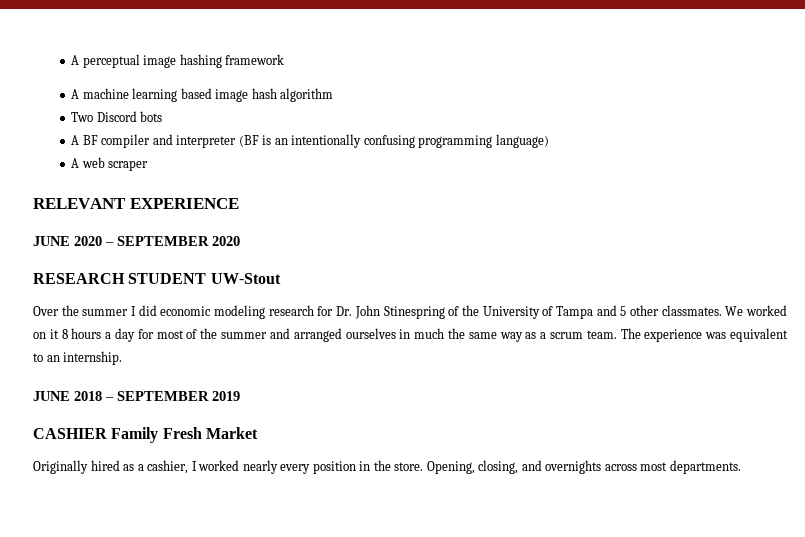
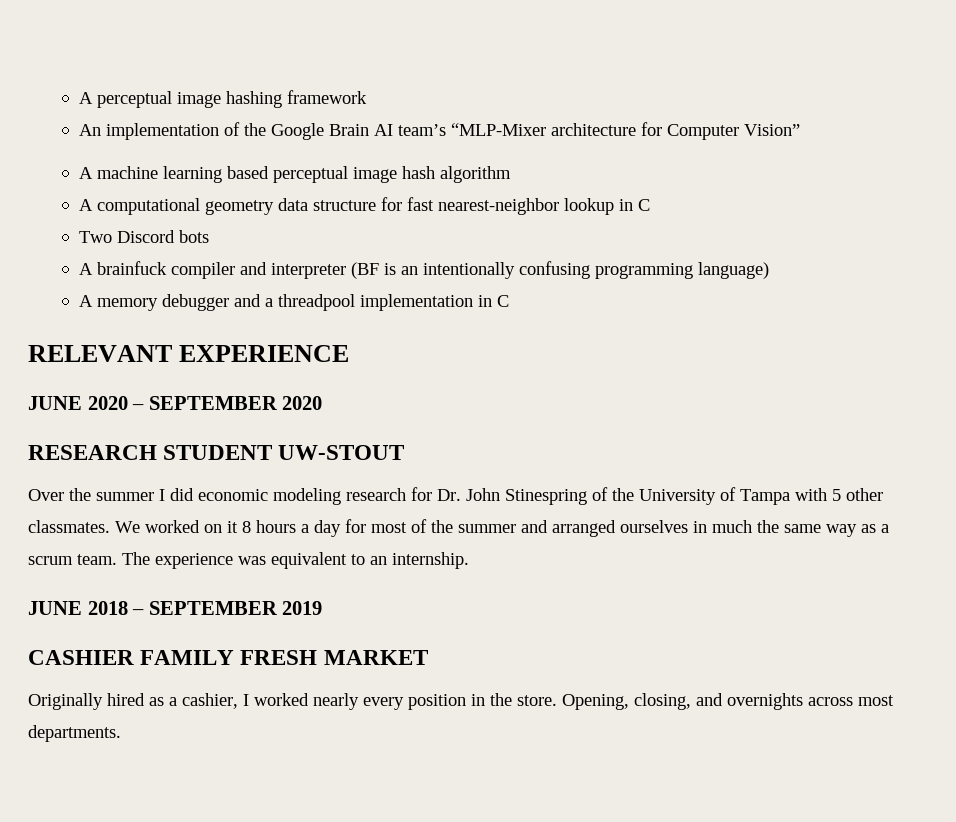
(285, 59) none -> [78,122,800,140] // An implementation of the Google Brain AI team’s “MLP-Mixer architecture for Computer Vision”
(212, 93) none -> [272,166,348,183] perceptual
(334, 95) none -> [78,197,650,215] // A computational geometry data structure for fast nearest-neighbor lookup in C
[82,135,98,145] BF -> [96,261,167,275] brainfuck
[81,157,149,171] web scraper -> [96,294,509,311] memory debugger and a threadpool implementation in C
[210,273,281,284] UW-Stout -> [278,445,405,460] UW-STOUT
[596,305,617,316] and -> [795,488,827,501] with
[111,427,258,443] Family Fresh Market -> [140,650,428,665] FAMILY FRESH MARKET

